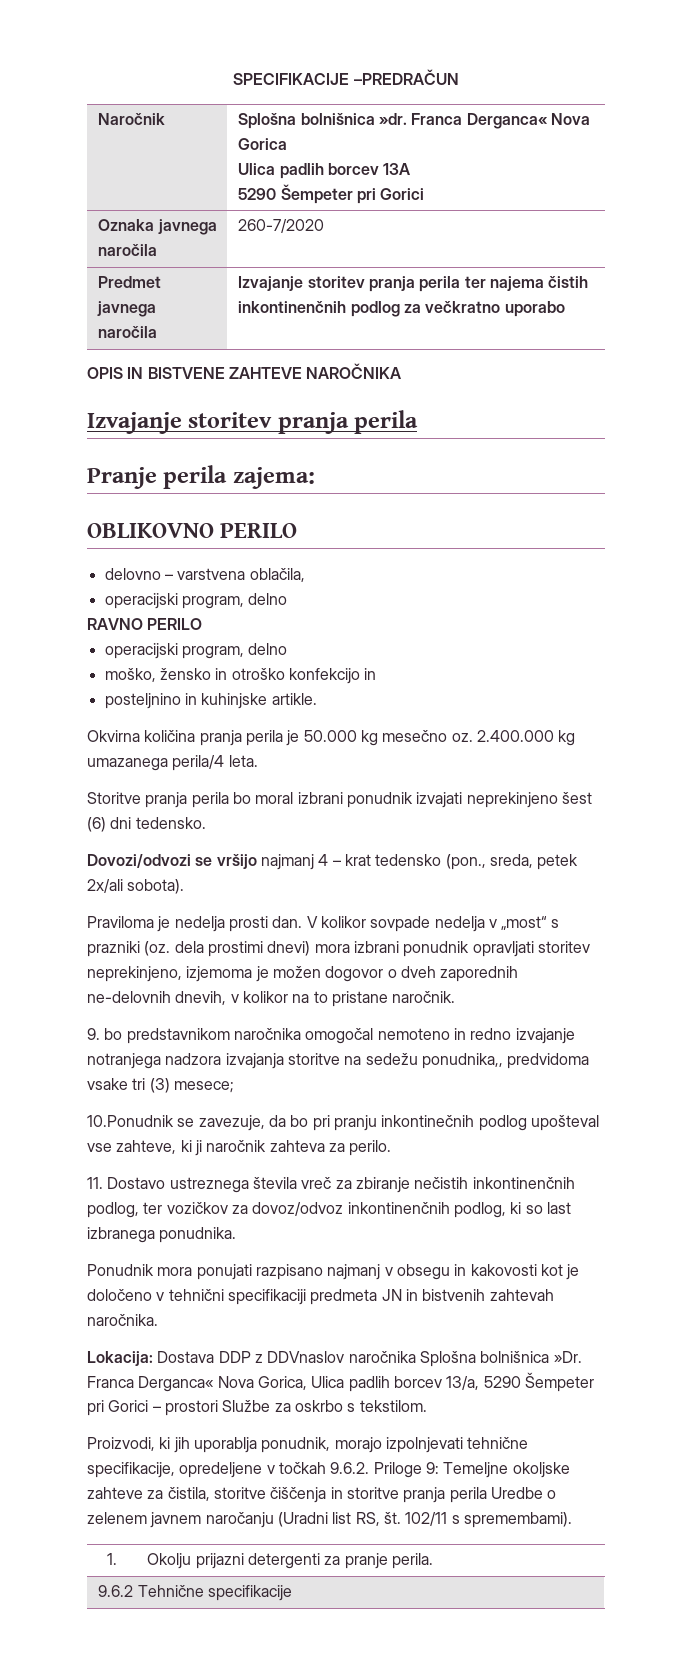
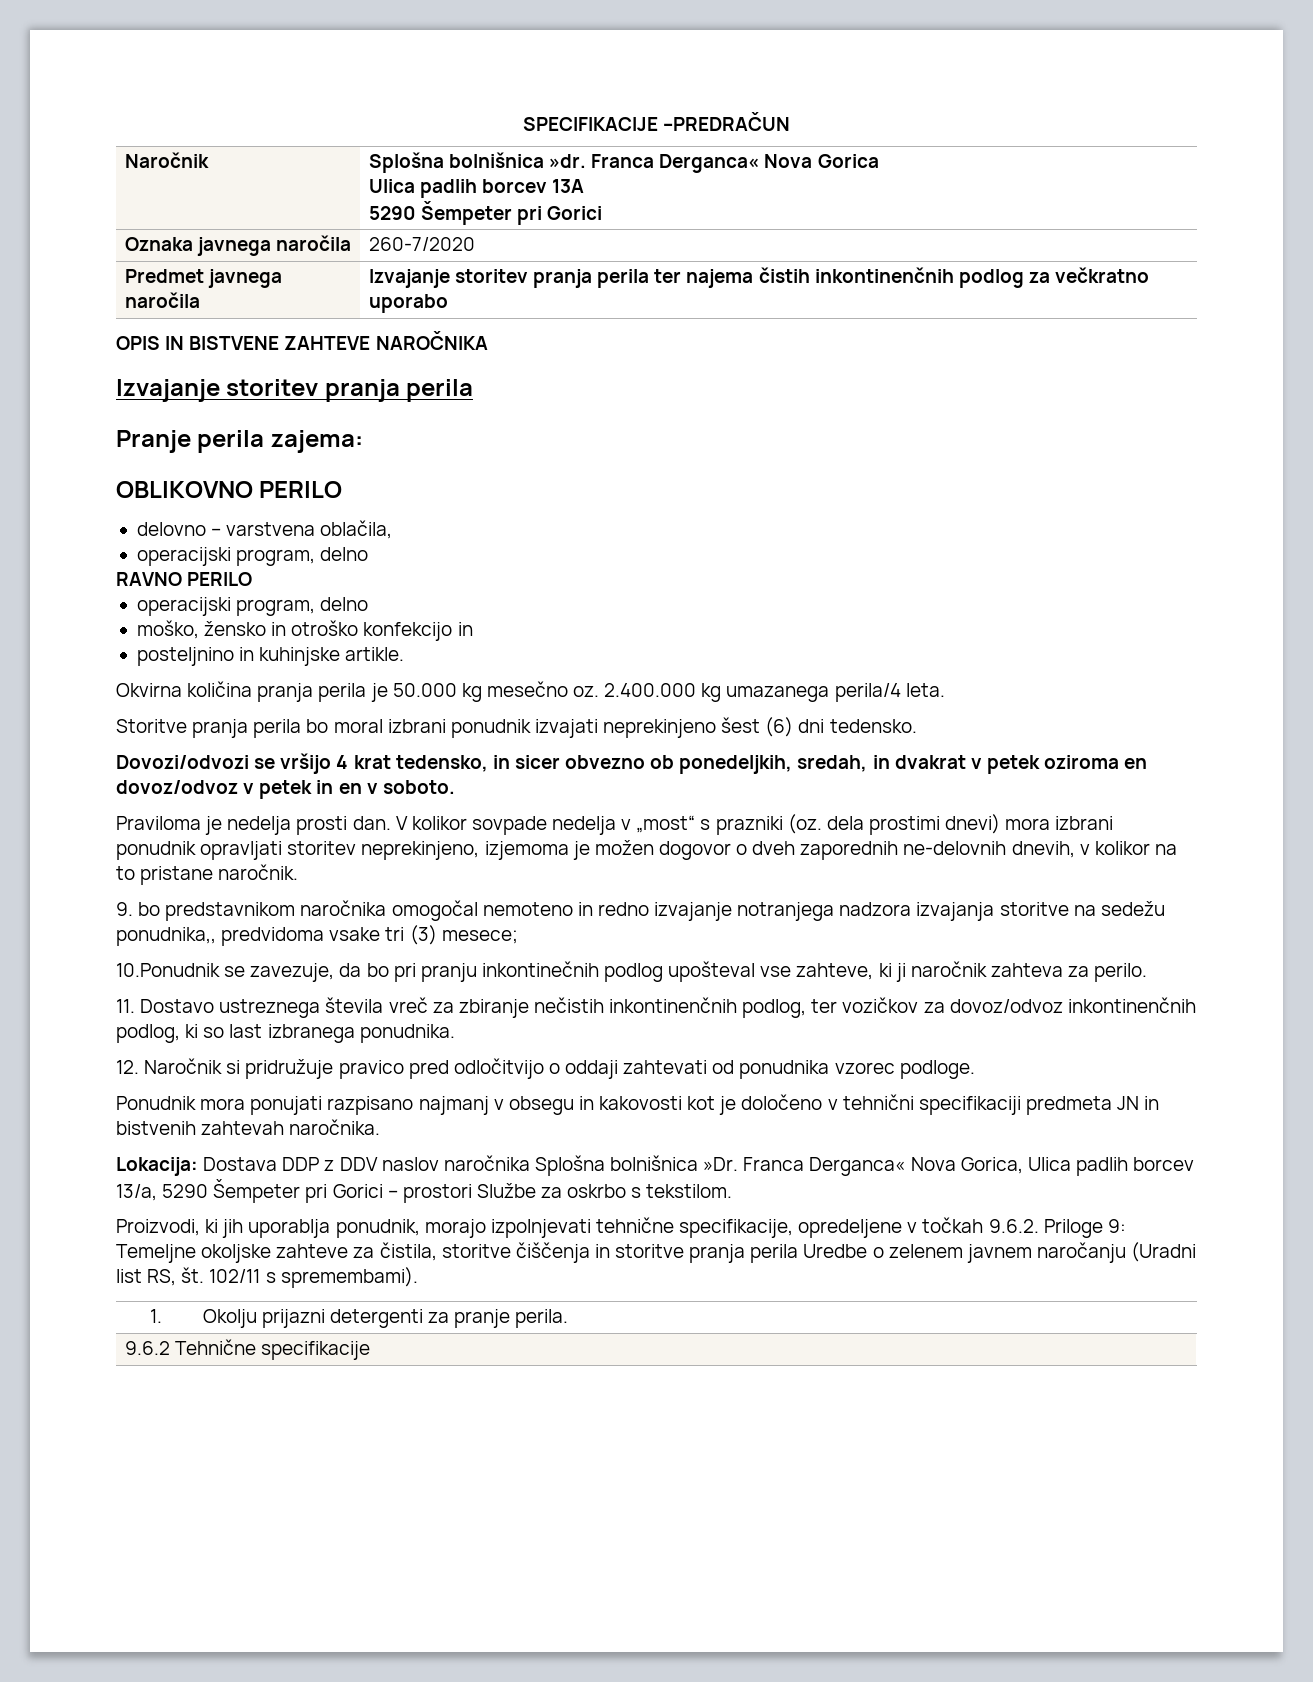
[260,854,579,870] [87,879,185,894] najmanj 4 – krat tedensko (pon., sreda, petek 2x/ali sobota). -> [336,755,1148,774] [116,780,455,799] 4 krat tedensko, in sicer obvezno ob ponedeljkih, sredah, in dvakrat v petek oziroma en dovoz/odvoz v petek in en v soboto.
(237, 1235) none -> [116,1058,975,1079] // 12. Naročnik si pridružuje pravico pred odločitvijo o oddaji zahtevati od ponudnika vzorec podloge.
[267,1351,345,1363] DDVnaslov -> [339,1157,439,1171] DDV naslov

